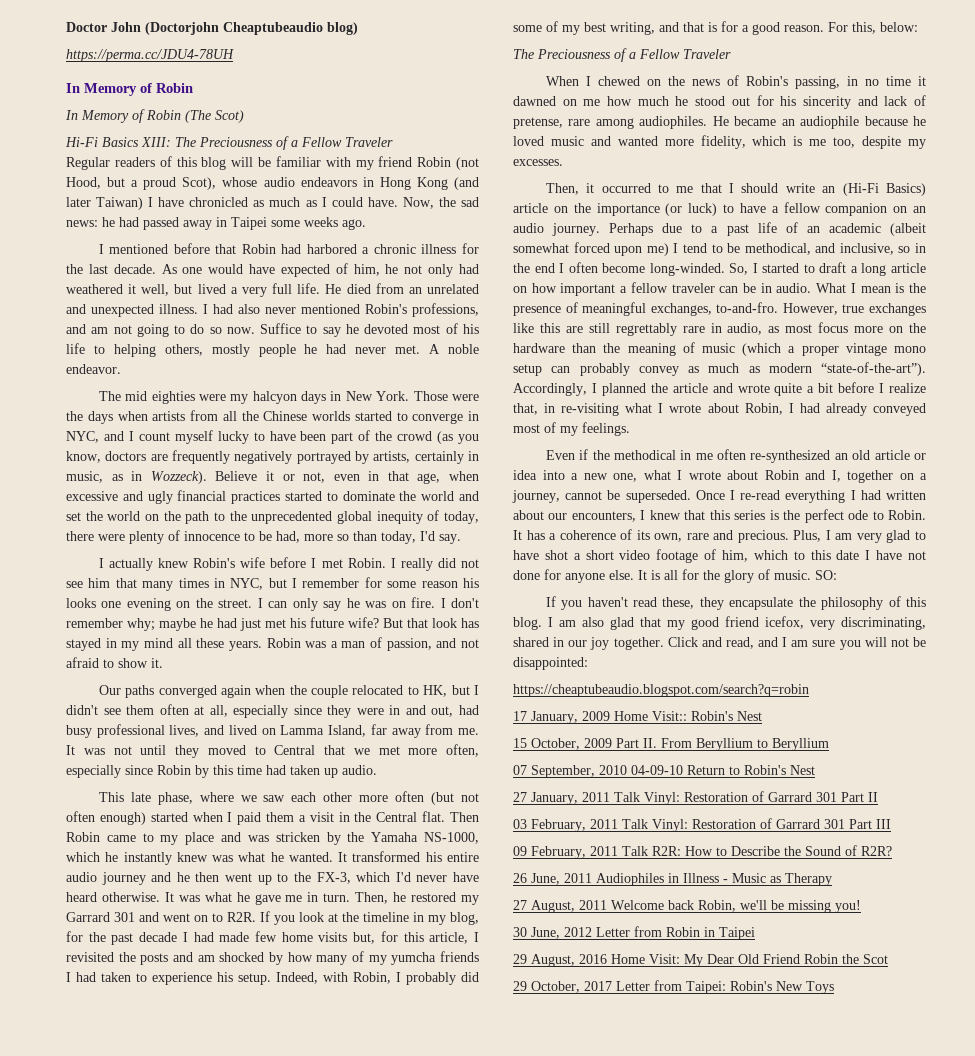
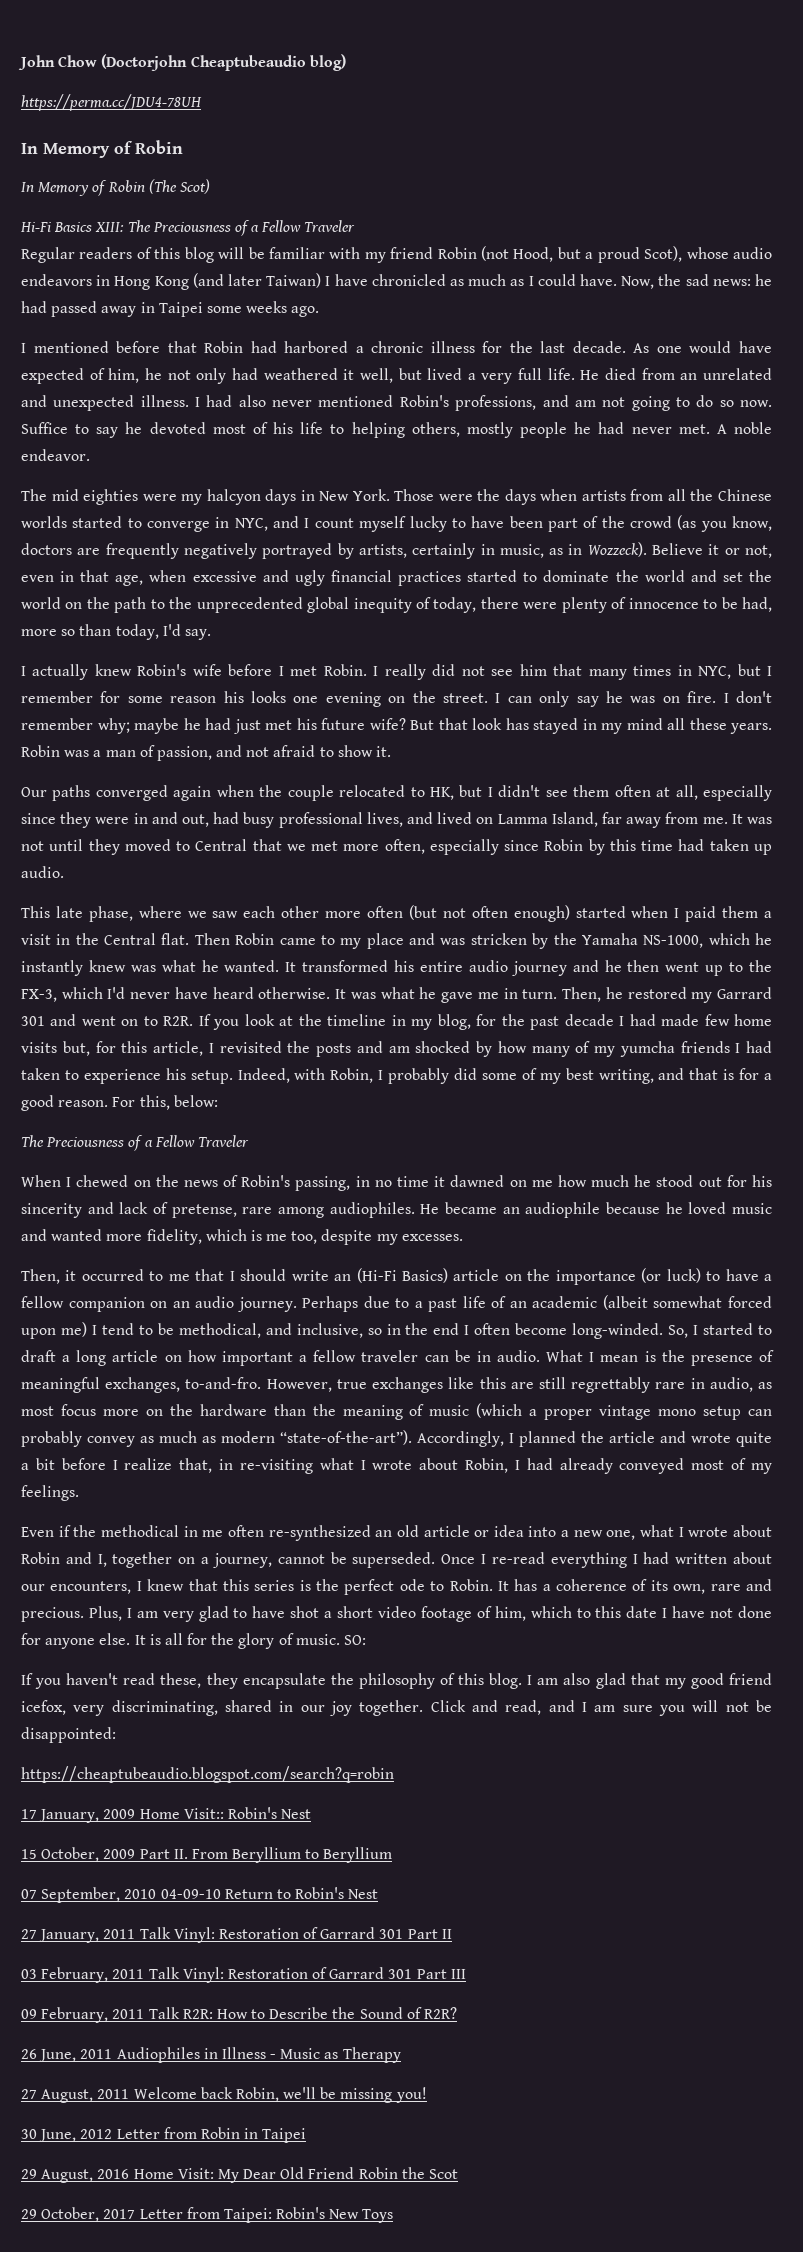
[66,22,141,32] Doctor John -> [18,55,98,70] John Chow

